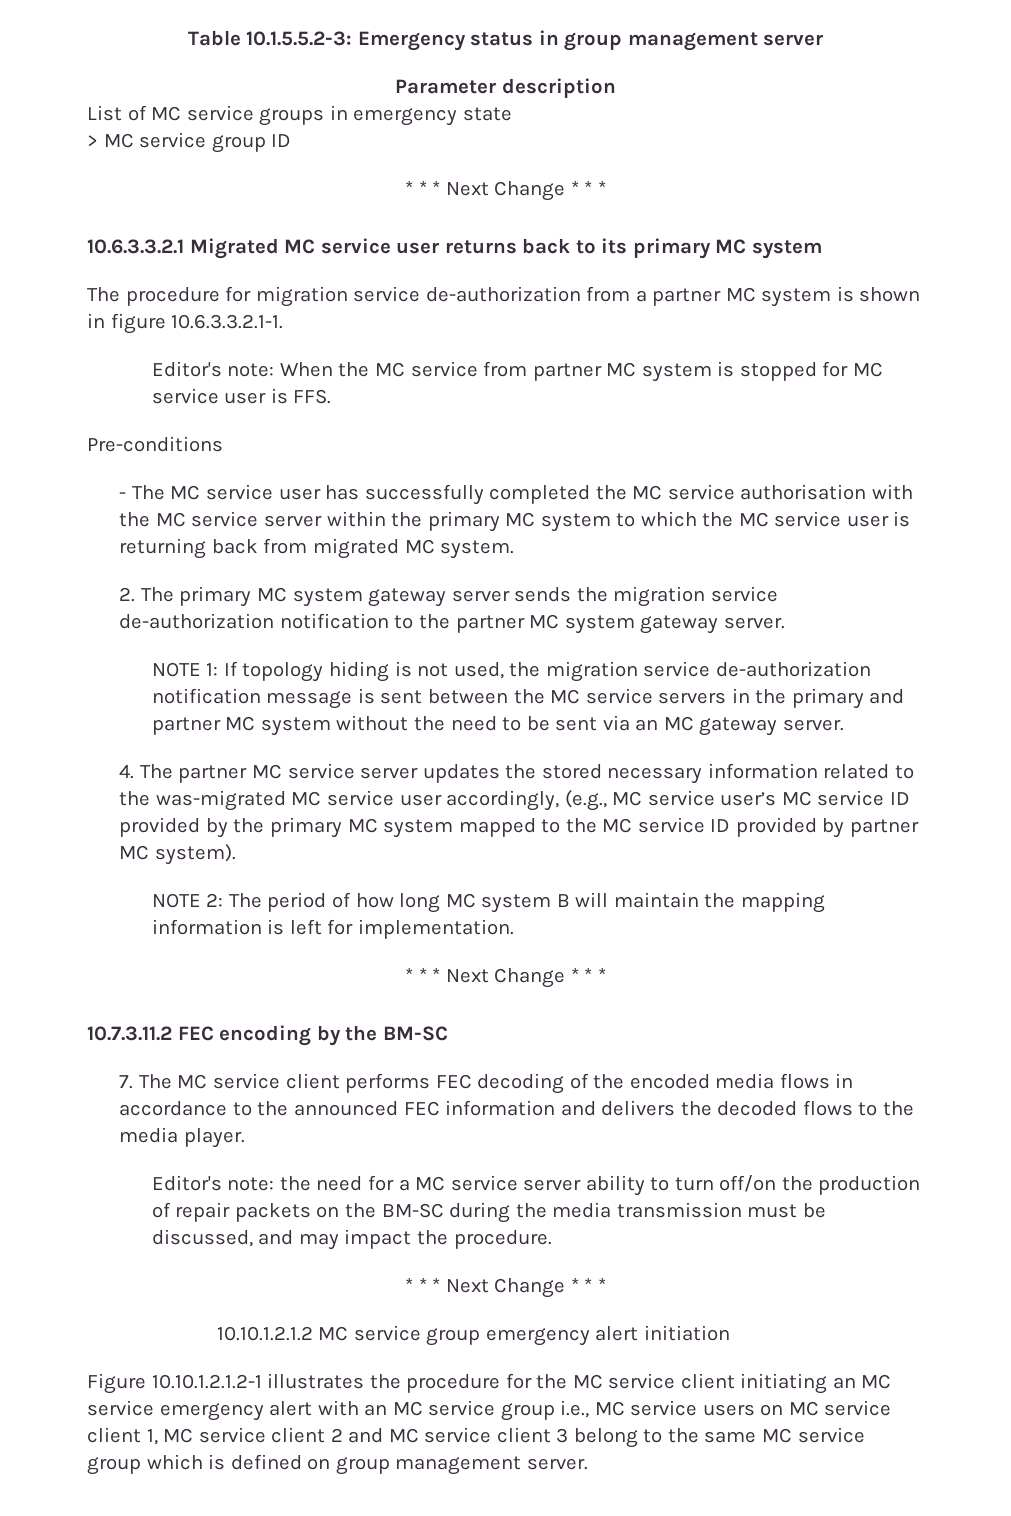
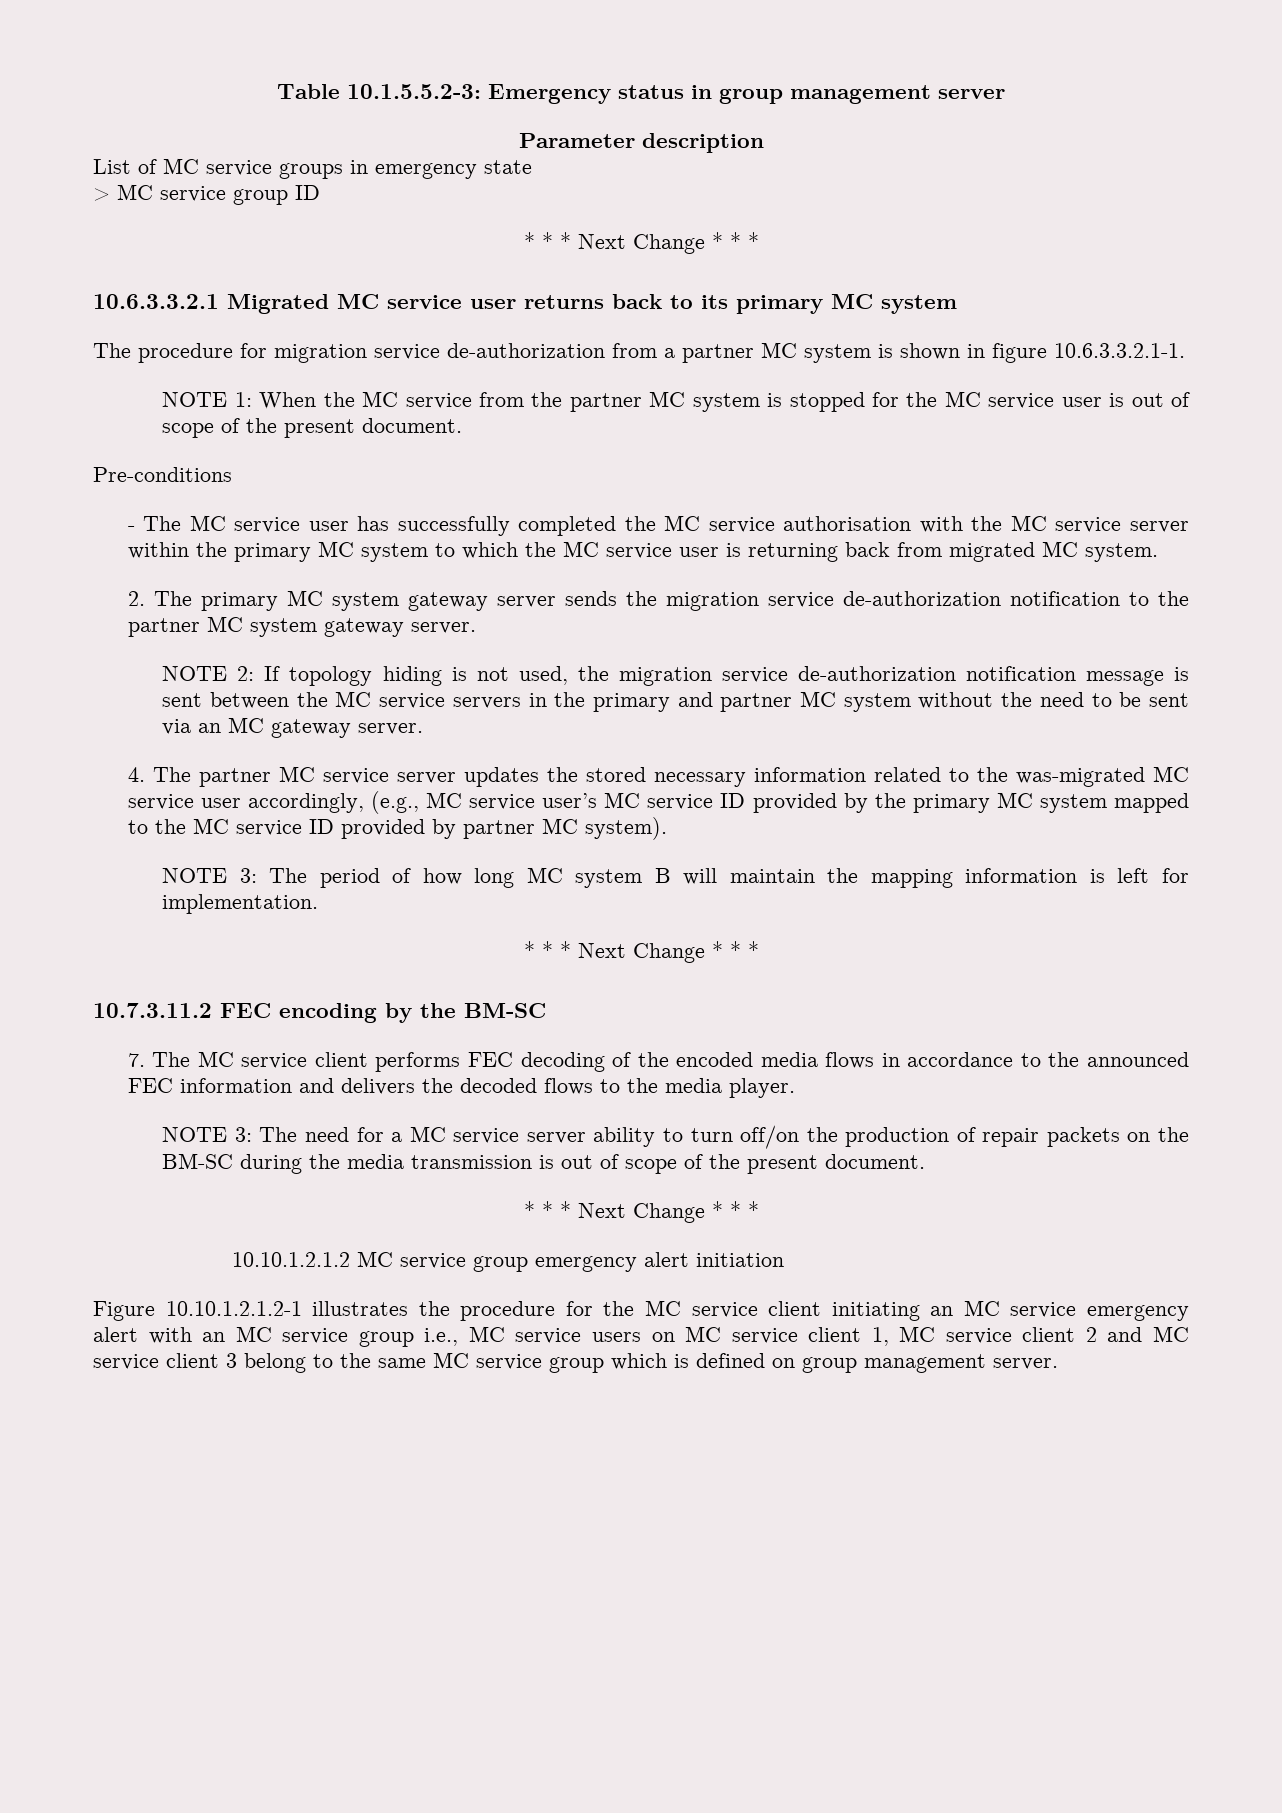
[151,361,275,377] Editor's note: -> [162,392,252,407] NOTE 1:
(528, 369) none -> [531,392,563,407] the
[852,362,883,377] [151,388,332,404] MC service user is FFS. -> [906,391,1190,409] [162,418,463,438] the MC service user is out of scope of the present document.
[206,663,219,676] 1: -> [237,666,255,681] 2:
[206,893,224,907] 2: -> [239,868,257,883] 3:
[151,1175,311,1191] Editor's note: the -> [162,1127,298,1142] NOTE 3: The
[747,1203,826,1218] [151,1229,552,1250] must be discussed, and may impact the procedure. -> [539,1154,926,1174] is out of scope of the present document.

